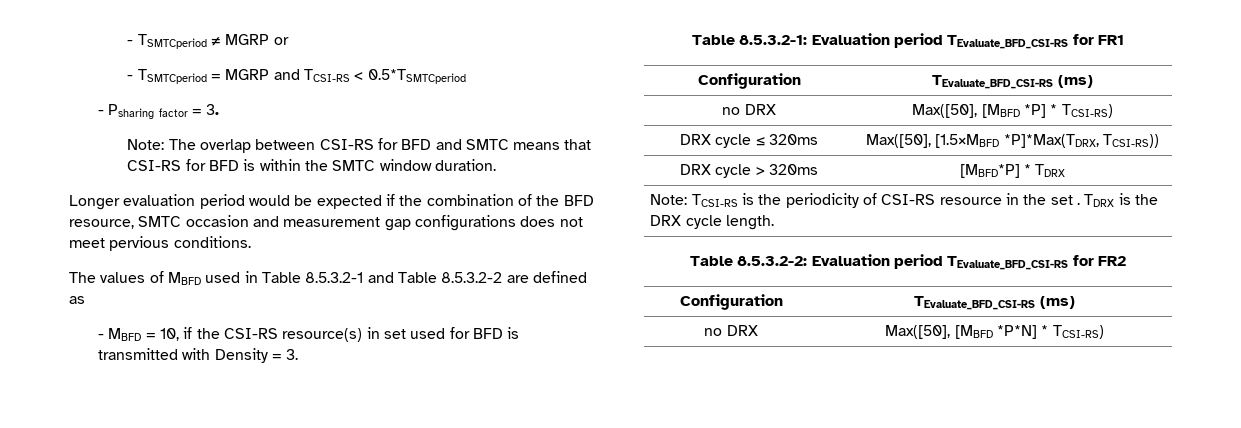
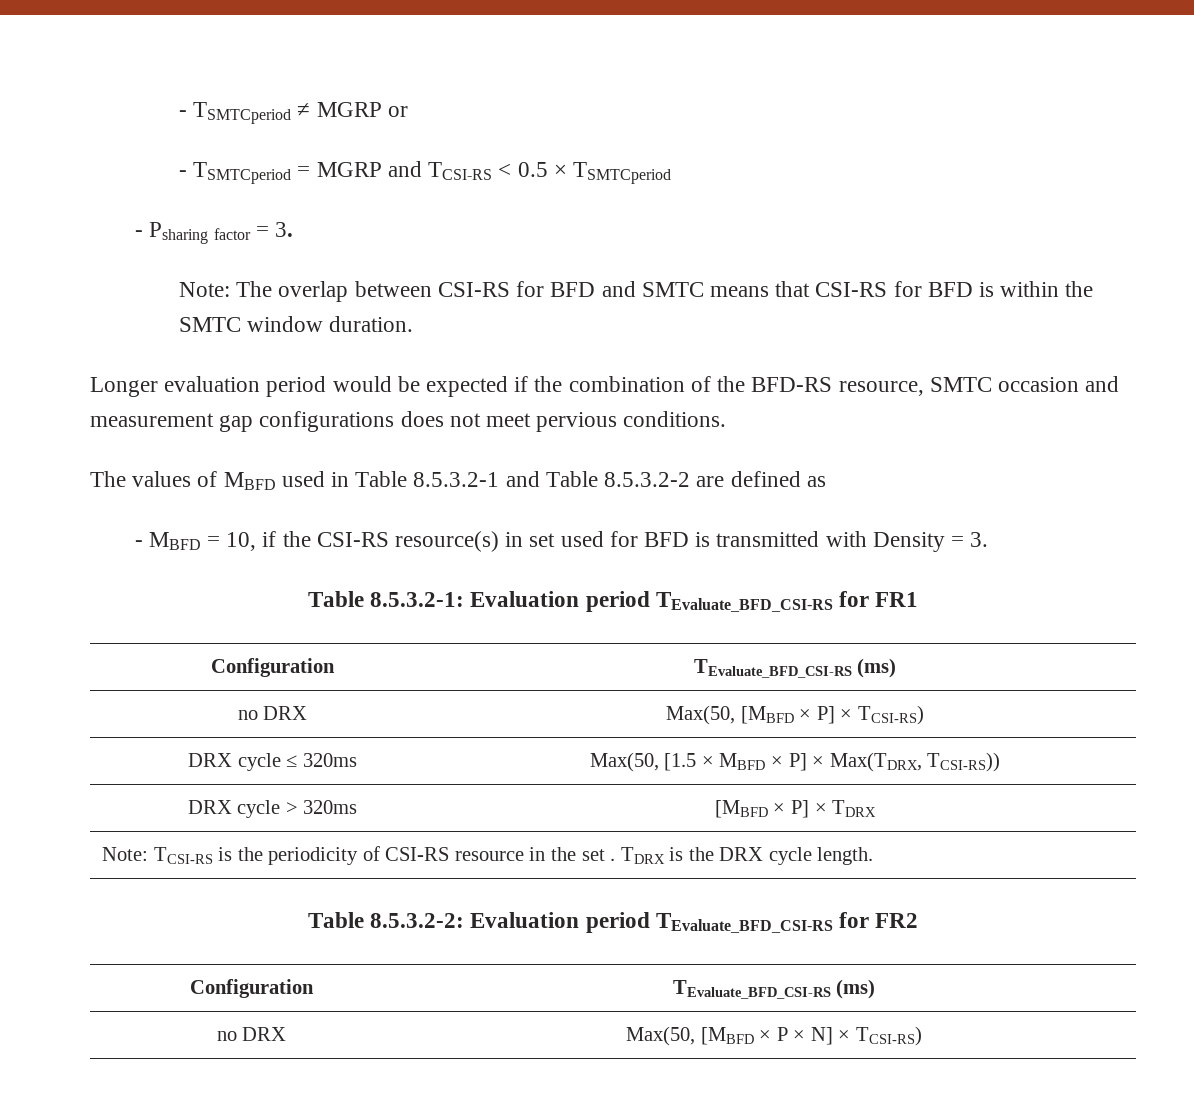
[367,69,466,84] 0.5*TSMTCperiod -> [517,162,671,184] 0.5 × TSMTCperiod
[563,195,594,206] BFD -> [751,377,833,392] BFD-RS
[912,104,1058,118] Max([50], [MBFD *P] * -> [666,705,853,725] Max(50, [MBFD × P] ×
[866,134,1099,148] Max([50], [1.5×MBFD *P]*Max(TDRX, -> [589,752,922,772] Max(50, [1.5 × MBFD × P] × Max(TDRX,
[959,164,1031,178] [MBFD*P] * -> [714,800,827,818] [MBFD × P] ×
[885,325,1049,339] Max([50], [MBFD *P*N] * -> [626,1026,851,1046] Max(50, [MBFD × P × N] ×

